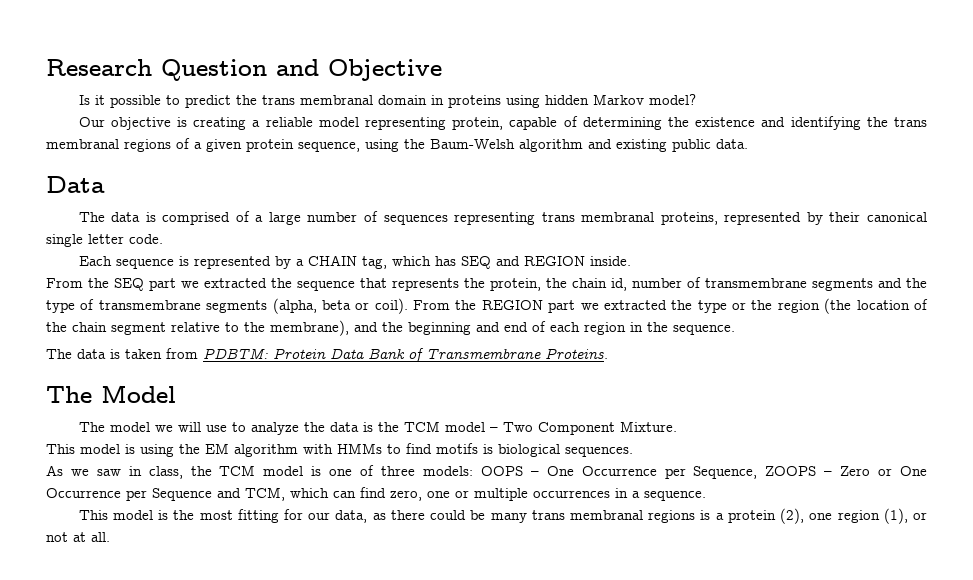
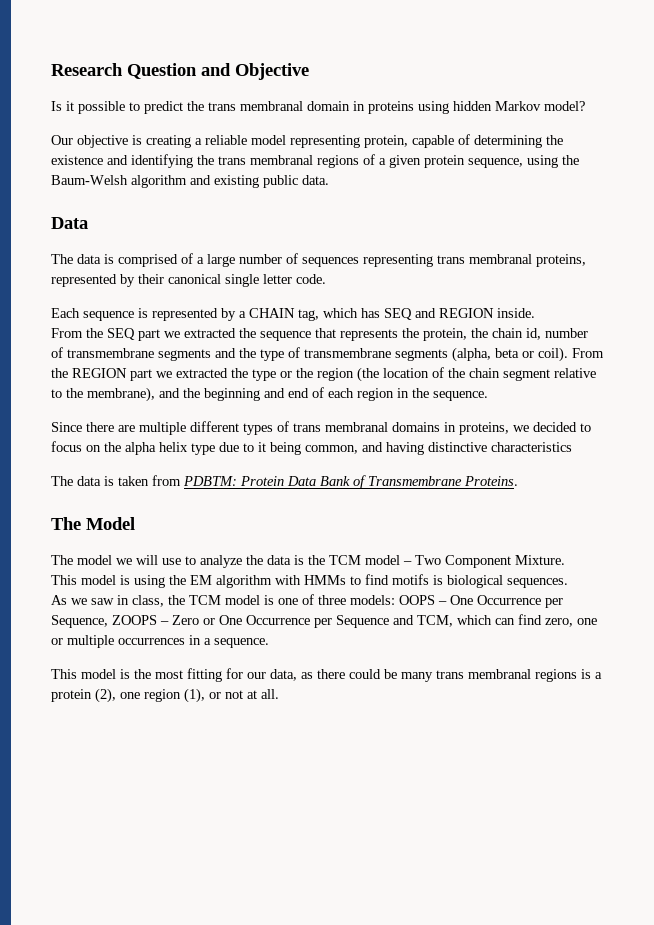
(735, 330) none -> [51,421,591,435] [51,441,572,455] // Since there are multiple different types of trans membranal domains in proteins, we decided to focus on the alpha helix type due to it being common, and having distinctive characteristics

